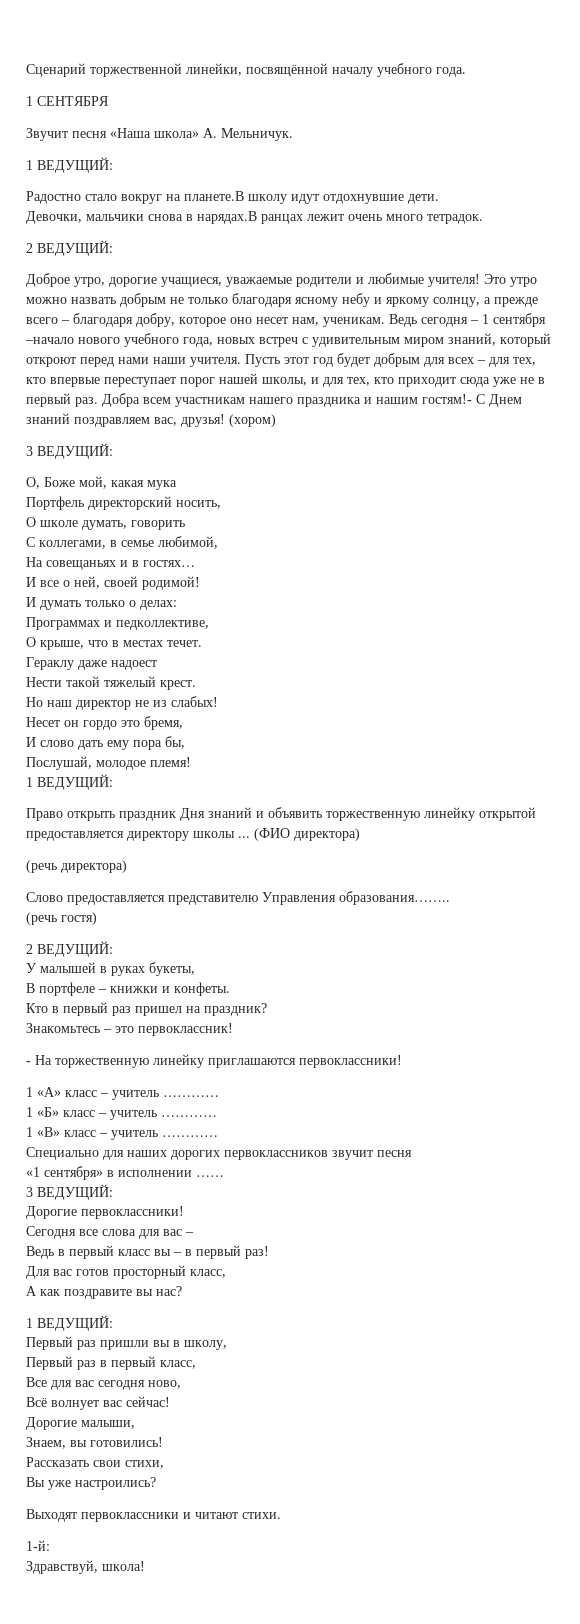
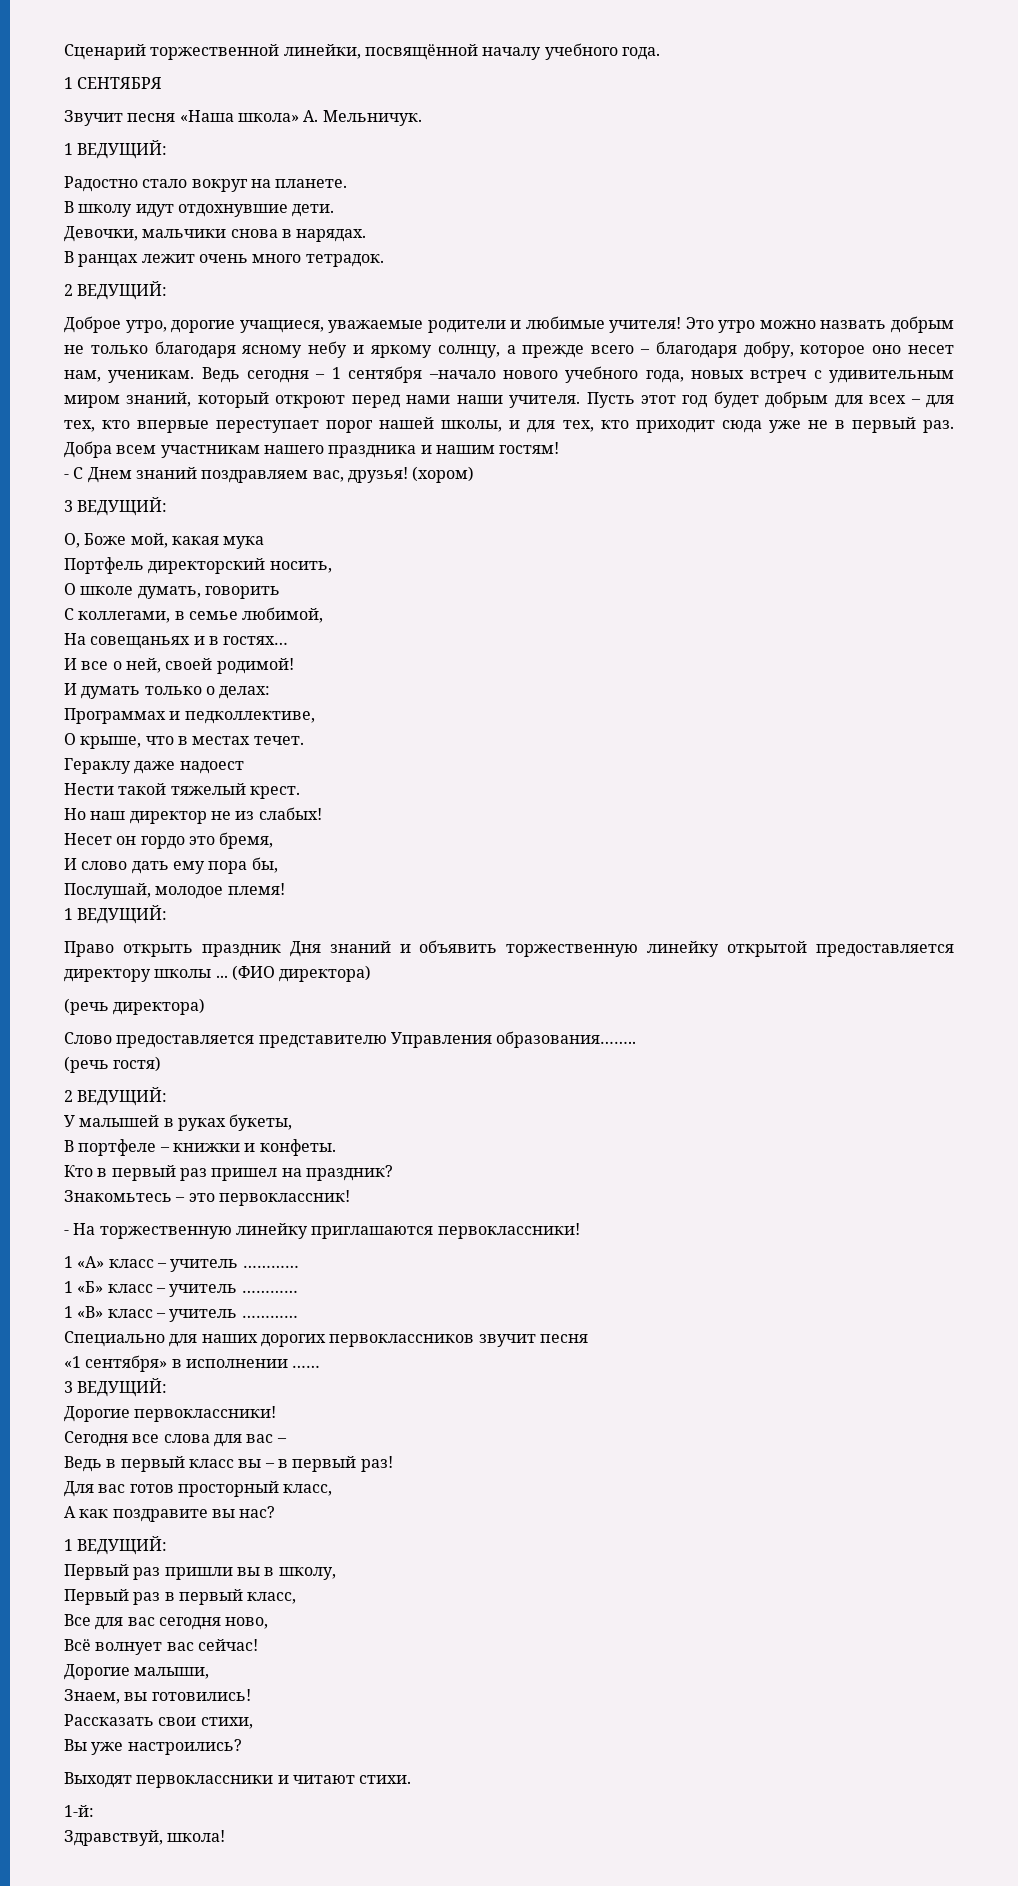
[184,191,244,201] планете.В -> [275,179,348,188] [64,201,74,213] планете. // В
[197,211,257,224] нарядах.В -> [296,229,367,242] [64,251,74,263] нарядах. // В
[422,394,472,404] гостям!- -> [499,442,560,454] [64,474,69,479] гостям! // -

